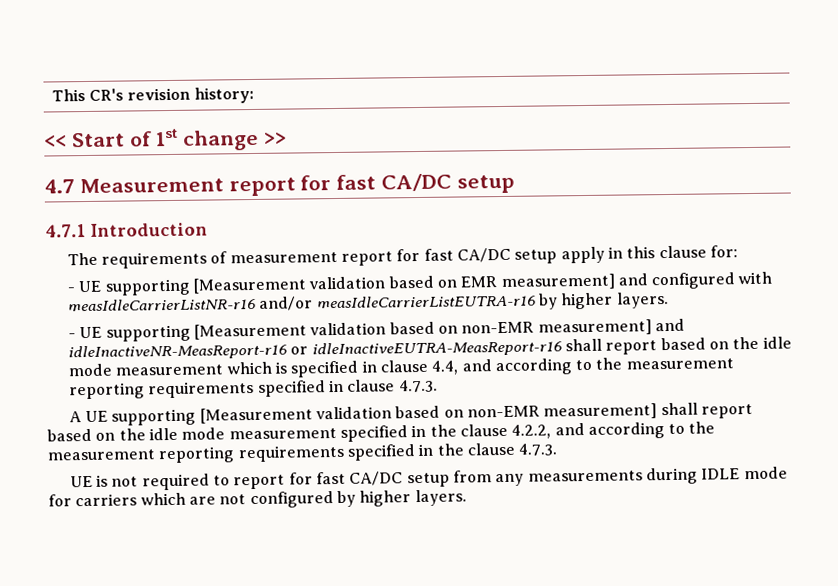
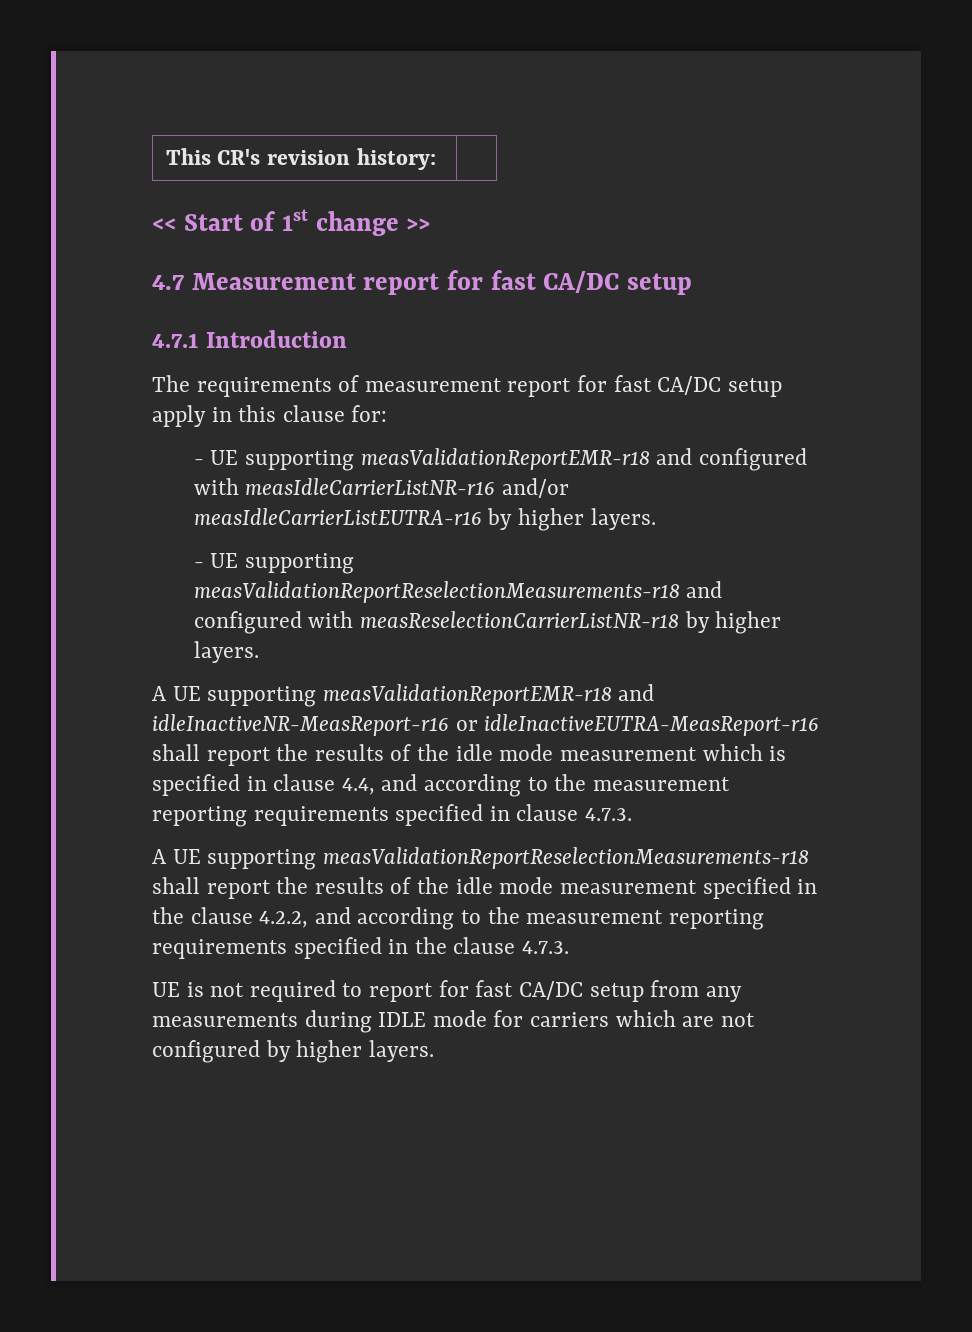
[192,273,615,294] [Measurement validation based on EMR measurement] -> [360,448,650,470] measValidationReportEMR-r18
[193,319,652,340] [Measurement validation based on non-EMR measurement] -> [193,581,723,603] [193,611,782,634] [193,641,259,663] [152,684,612,707] measValidationReportReselectionMeasurements-r18 and configured with measReselectionCarrierListNR-r18 by higher layers. // A UE supporting measValidationReportEMR-r18
[660,337,729,351] based on -> [276,744,412,761] the results of
[199,402,754,424] [47,428,116,442] [Measurement validation based on non-EMR measurement] shall report based on -> [322,847,809,869] [152,877,412,899] measValidationReportReselectionMeasurements-r18 shall report the results of

